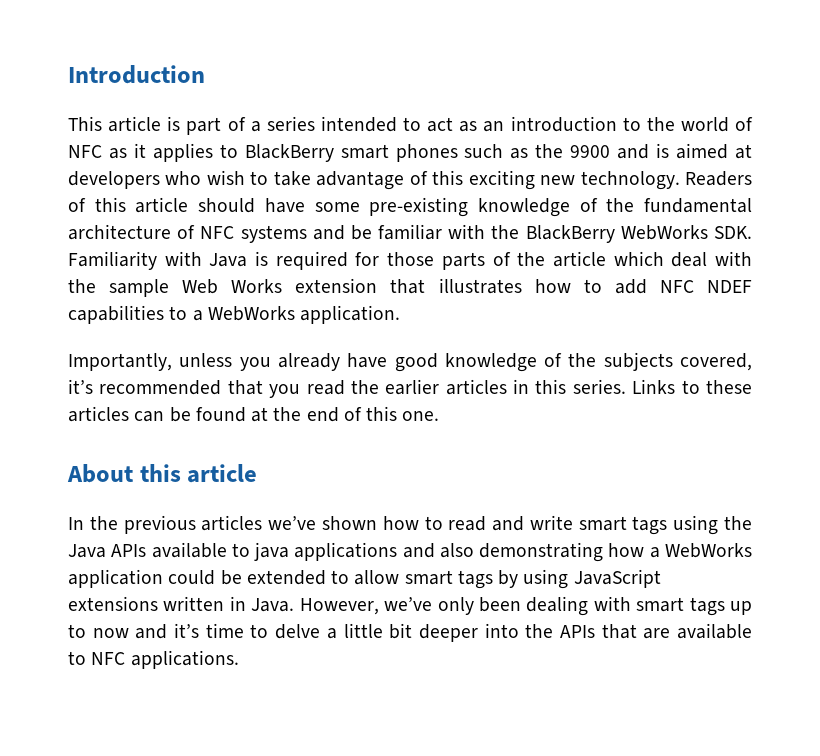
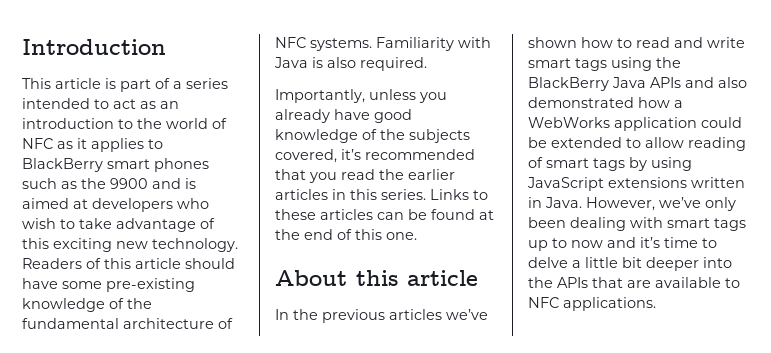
[240,224,752,243] [68,251,752,270] [68,278,753,297] [68,305,401,324] systems and be familiar with the BlackBerry WebWorks SDK. Familiarity with Java is required for those parts of the article which deal with the sample Web Works extension that illustrates how to add NFC NDEF capabilities to a WebWorks application. -> [310,37,491,51] [274,57,427,71] systems. Familiarity with Java is also required.
(753, 523) none -> [528,77,609,91] BlackBerry
[151,542,398,561] available to java applications -> (681, 82) none
[479,542,604,562] demonstrating -> [528,97,634,108] demonstrated
(400, 577) none -> [688,137,746,151] [528,157,543,168] reading of

